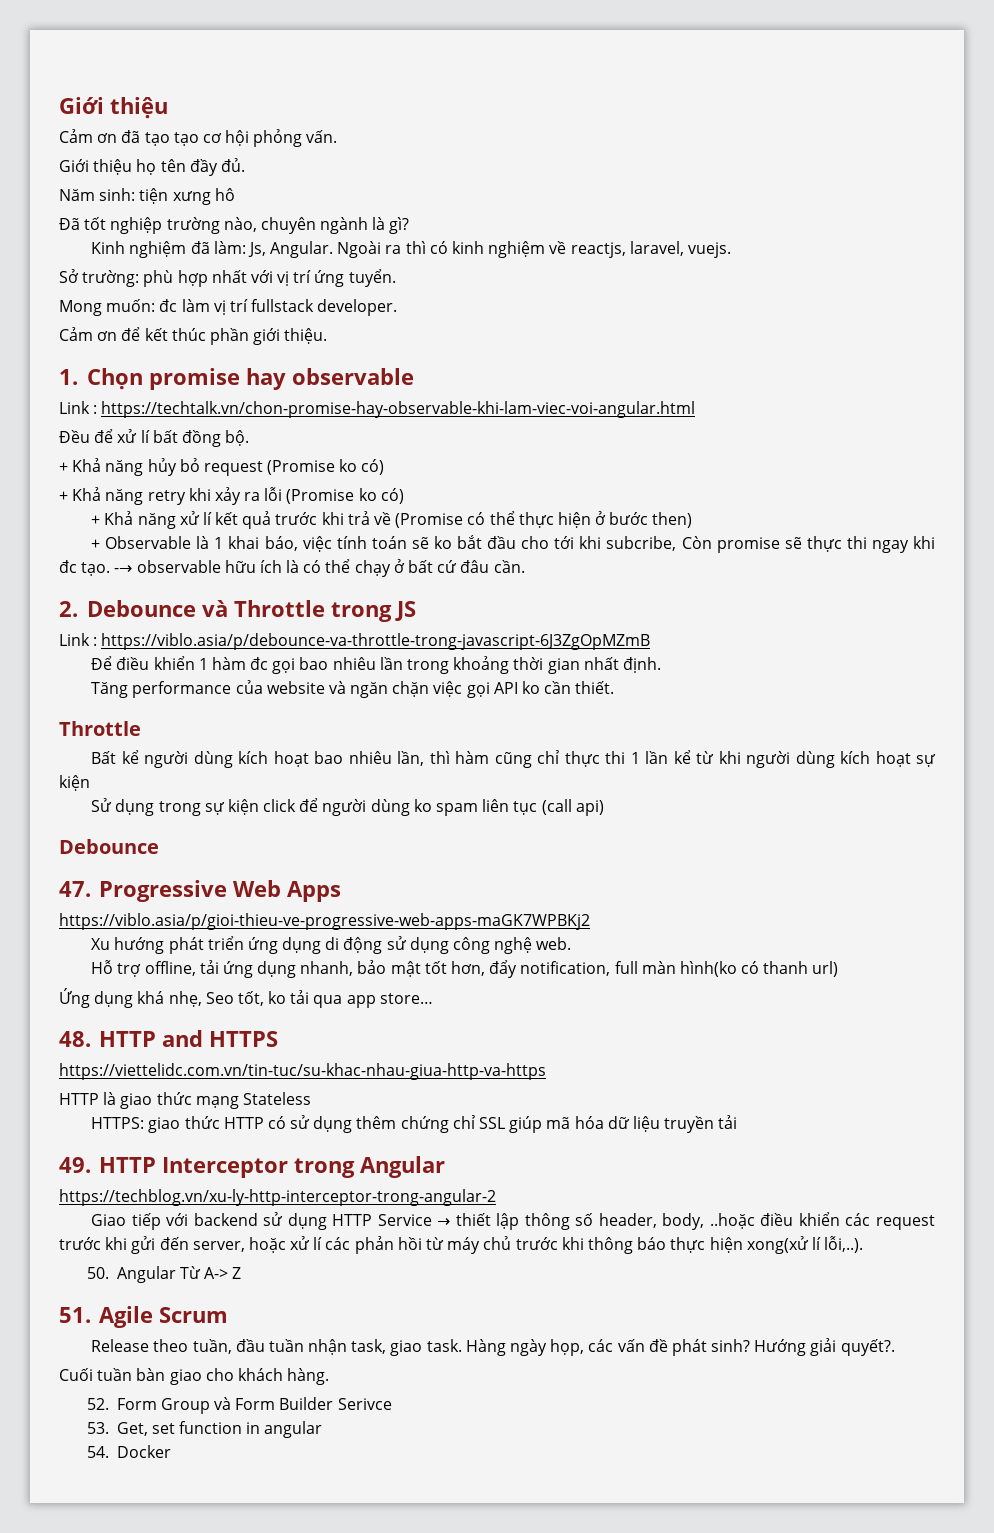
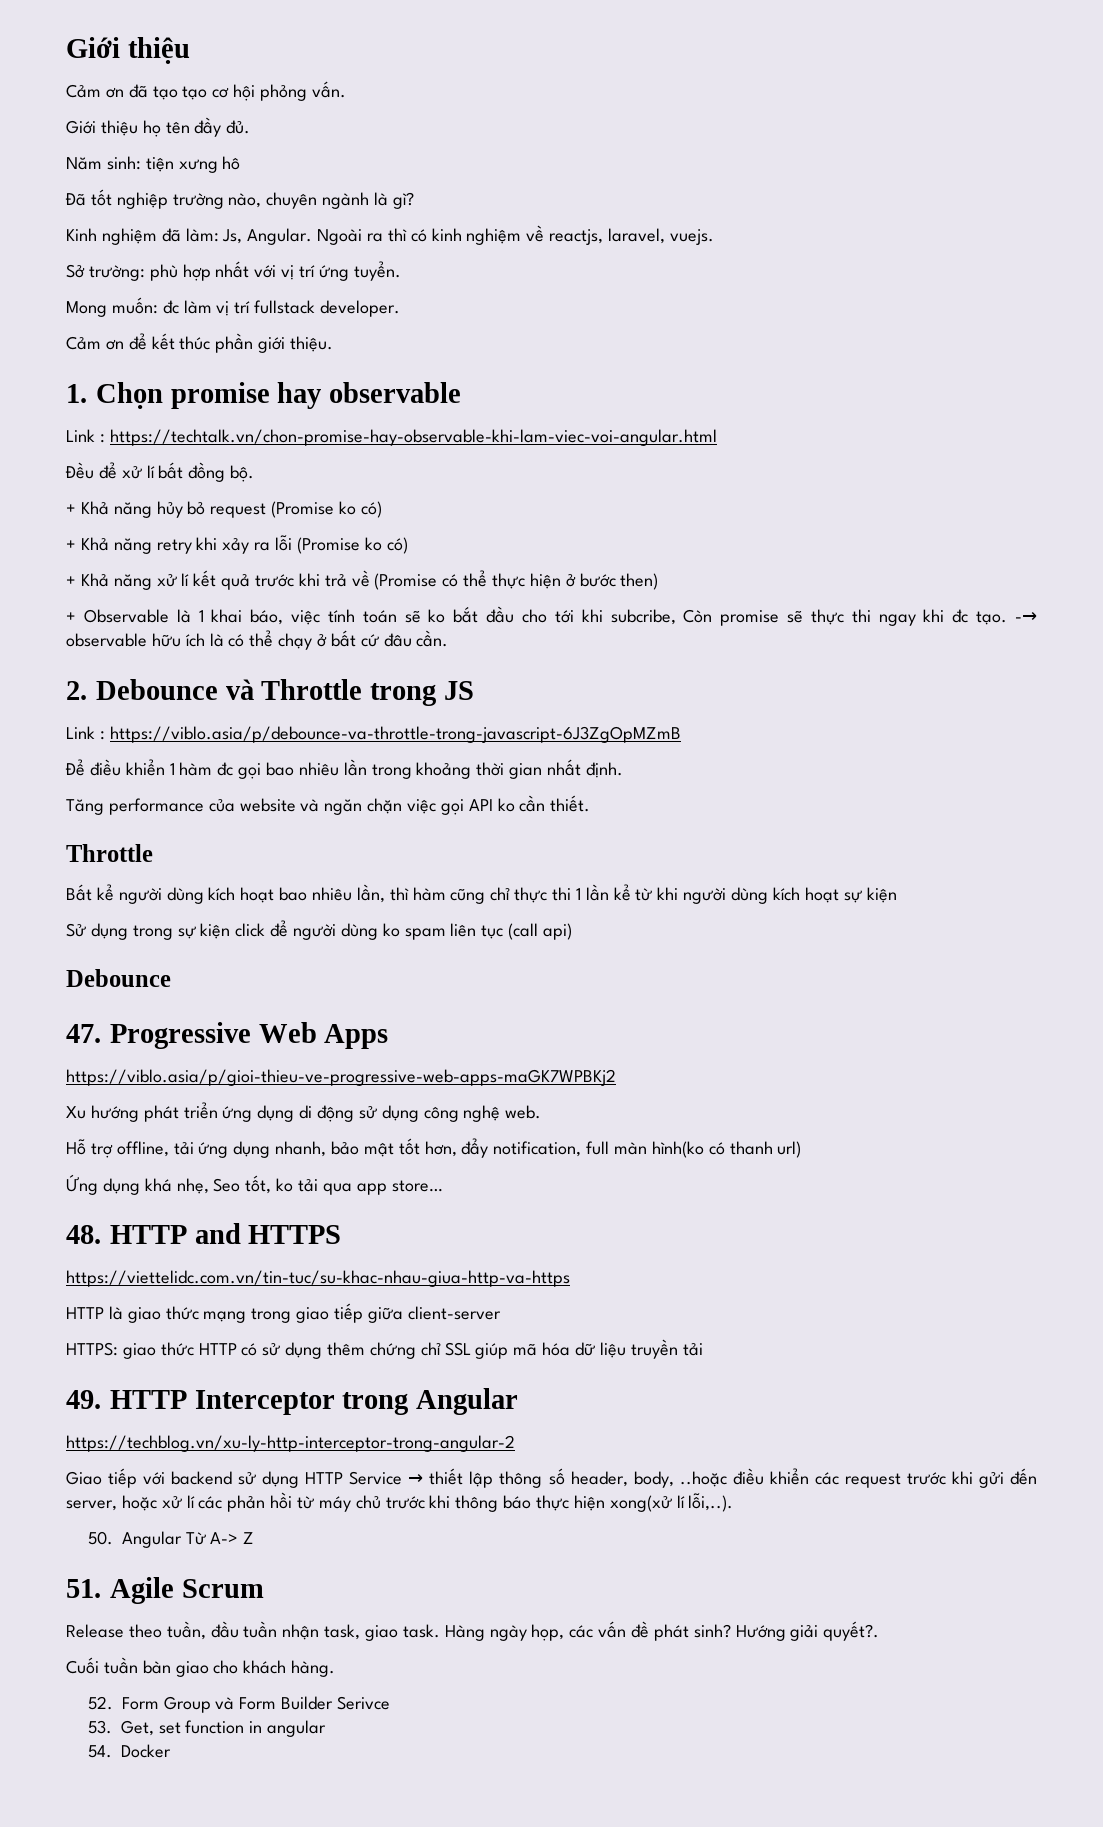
[242,1092,311,1105] Stateless -> [251,1303,501,1323] trong giao tiếp giữa client-server

